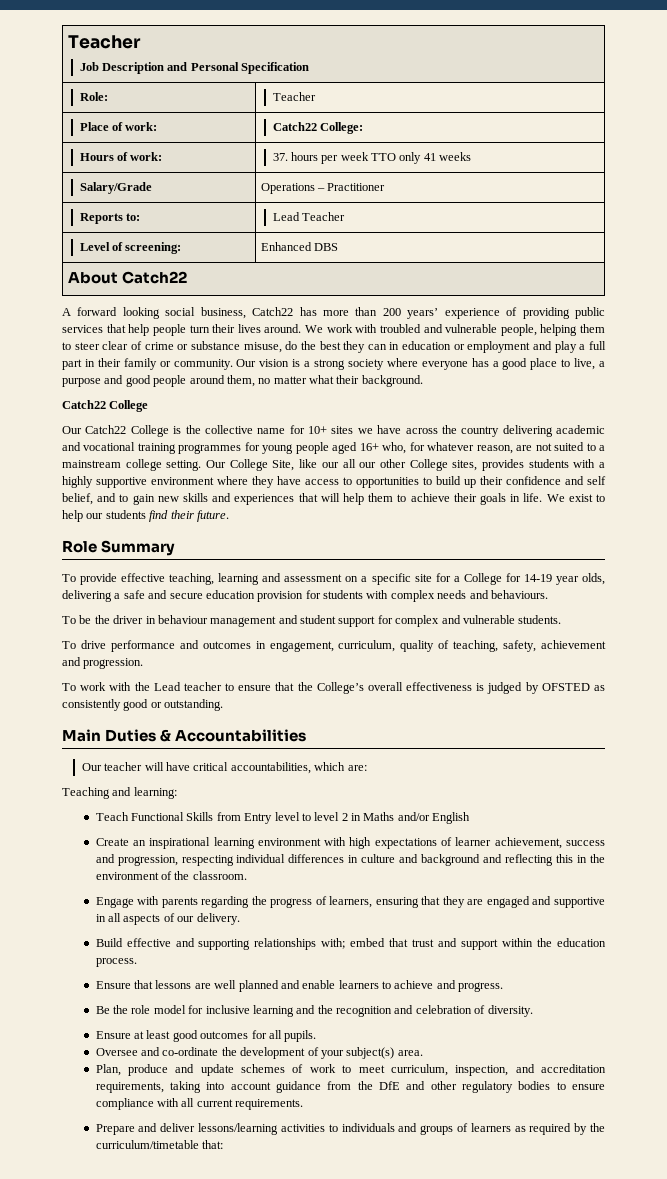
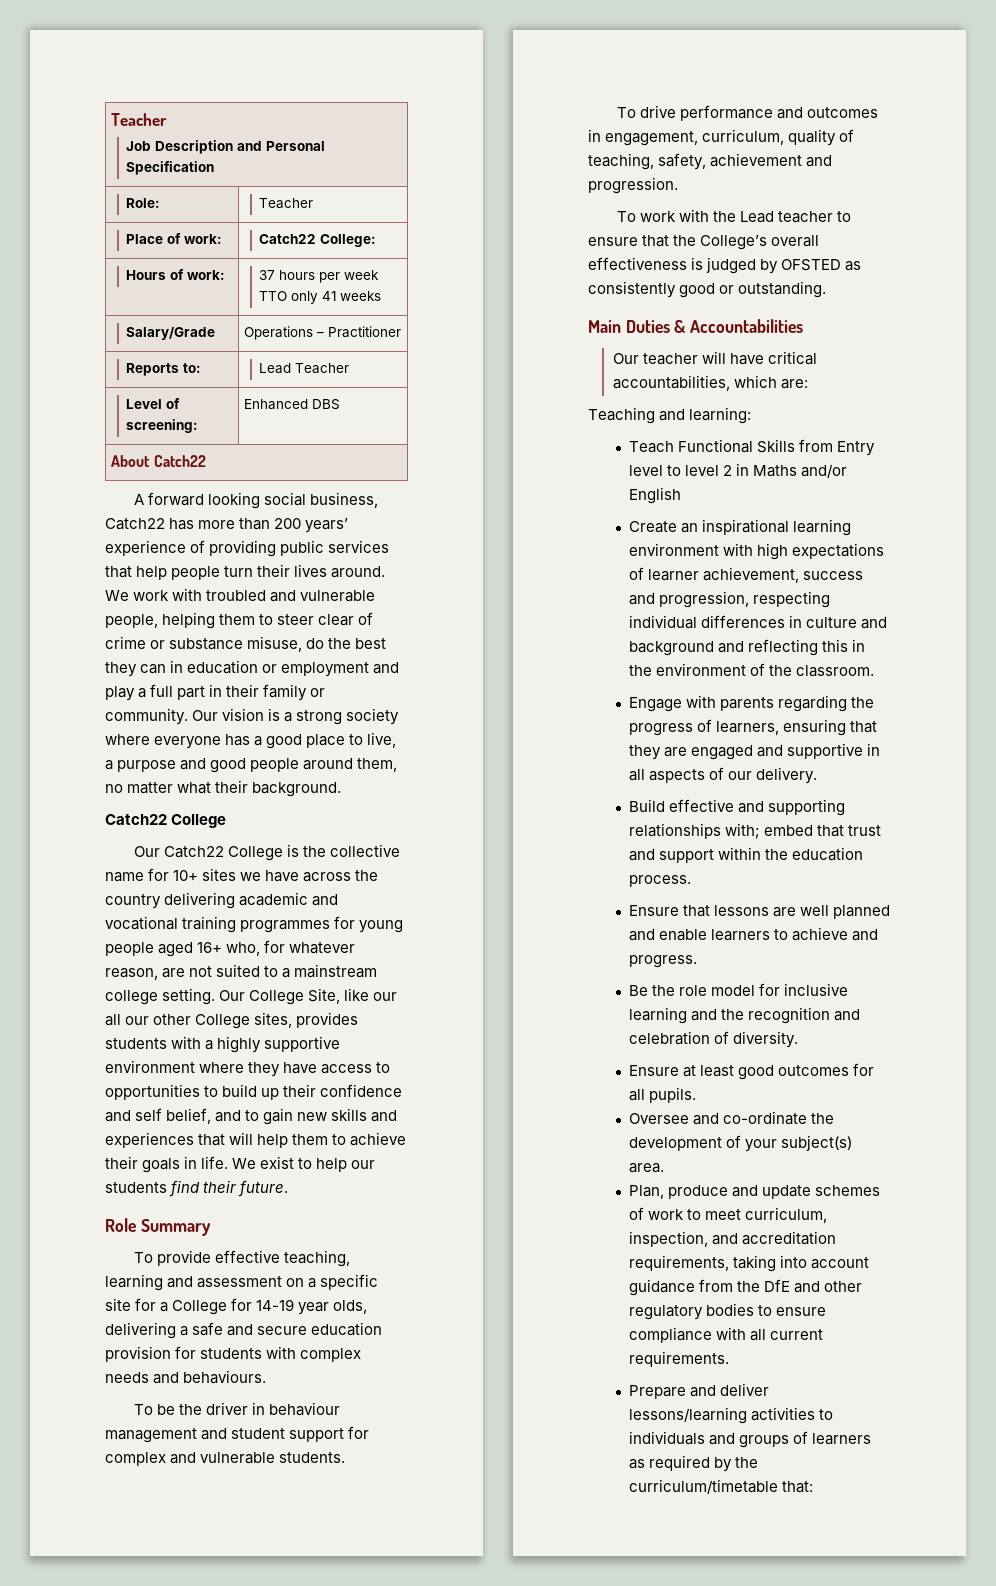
[272,153,288,161] 37. -> [259,270,276,280] 37

